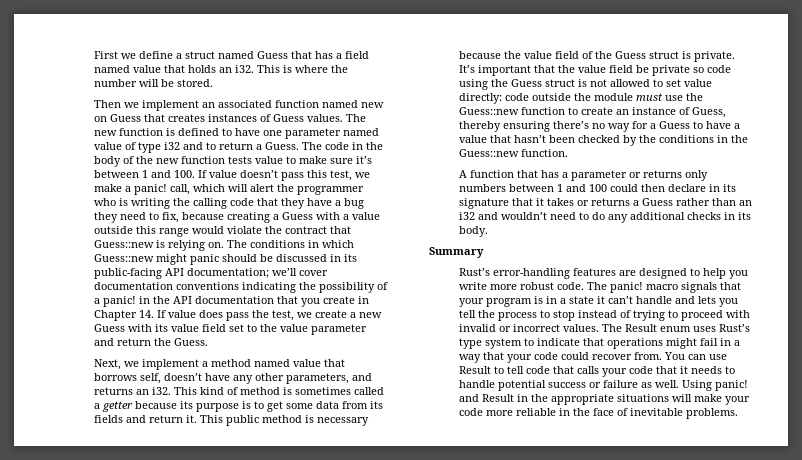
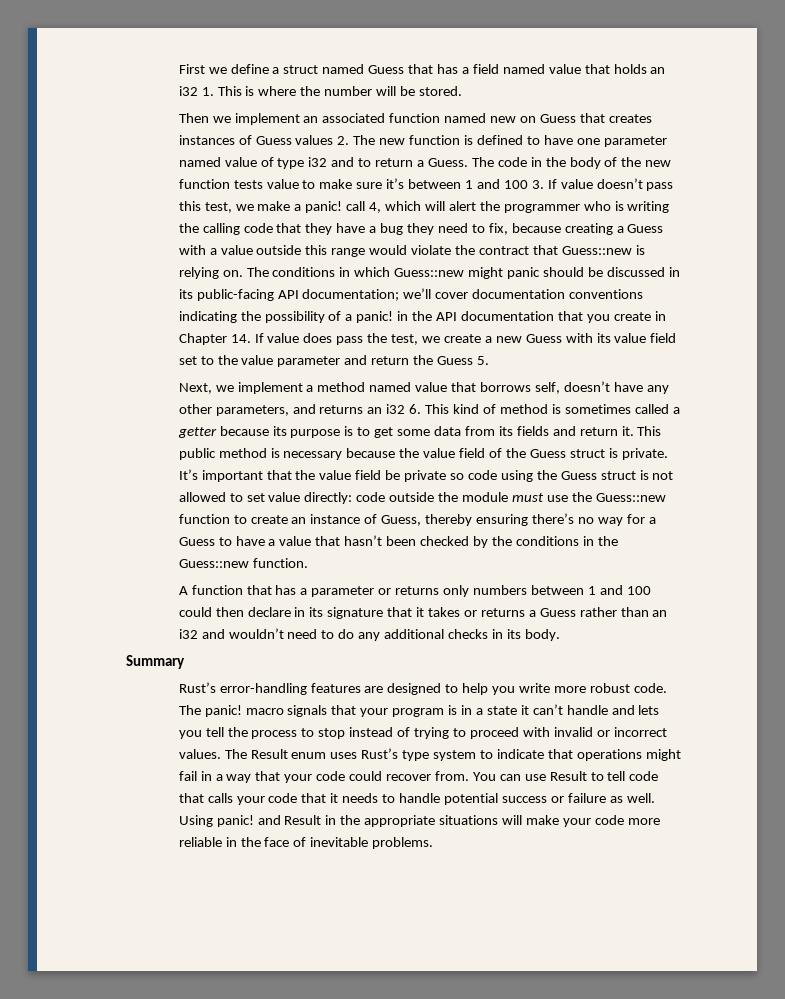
[235,65,255,73] i32. -> [178,86,214,96] i32 1.
[307,114,344,122] values. -> [295,135,350,145] values 2.
[174,170,196,178] 100. -> [503,180,544,189] 100 3.
[170,184,191,195] call, -> [346,201,382,213] call 4,
[174,338,209,346] Guess. -> [437,356,489,365] Guess 5.
[152,387,172,395] i32. -> [386,404,422,414] i32 6.

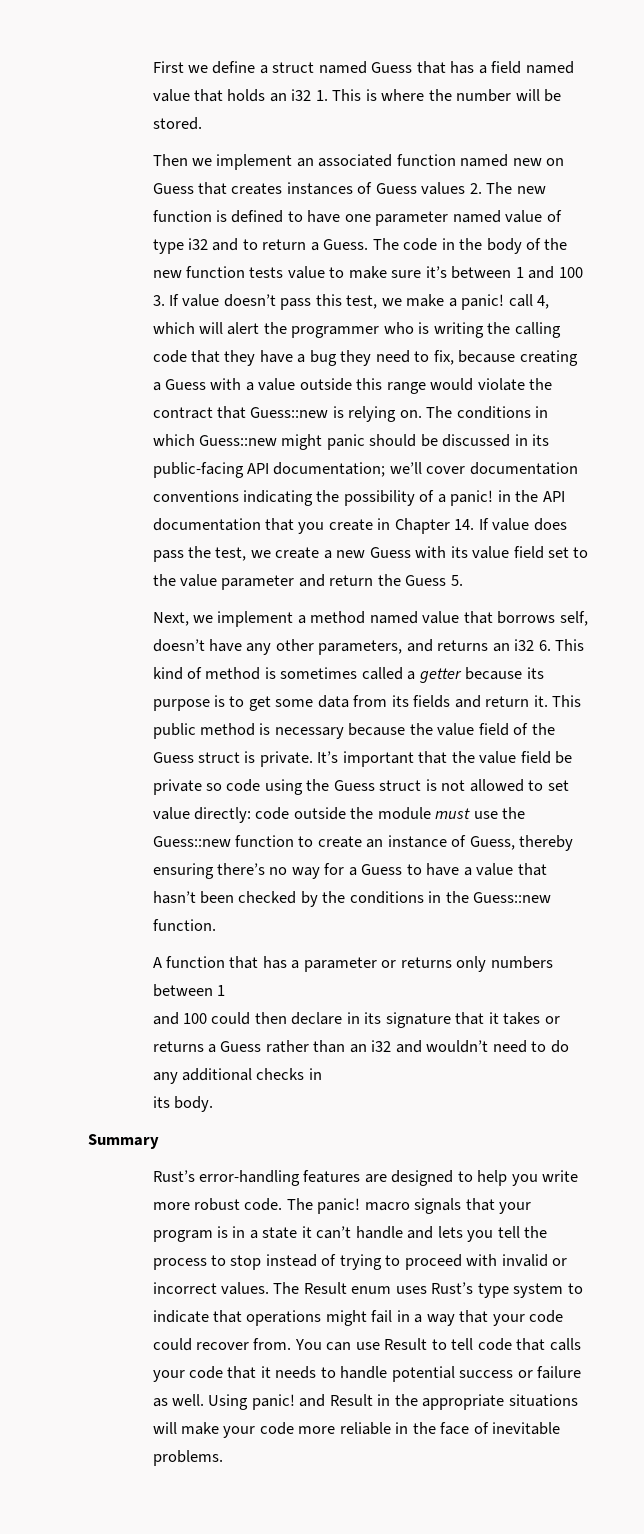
(596, 590) none -> (226, 990) //
(503, 634) none -> (322, 1074) //

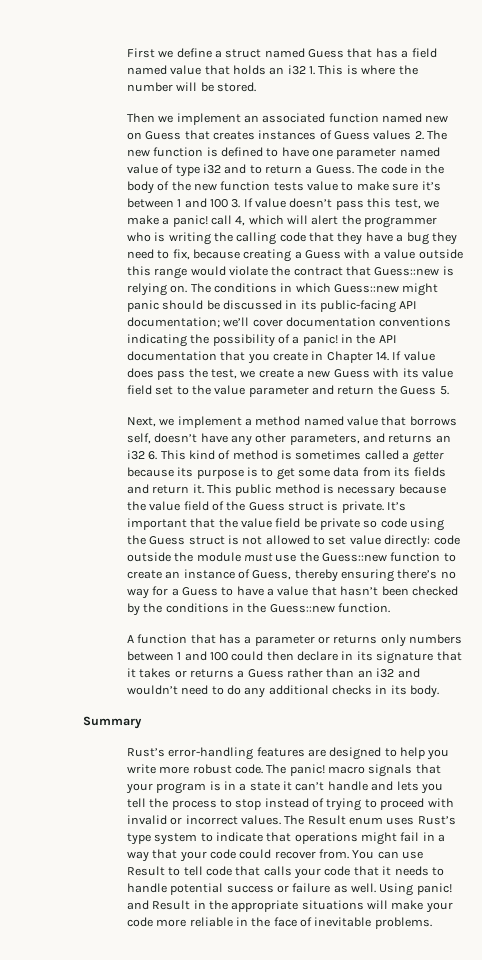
(226, 990) // -> (182, 656) none
(322, 1074) // -> (388, 689) none

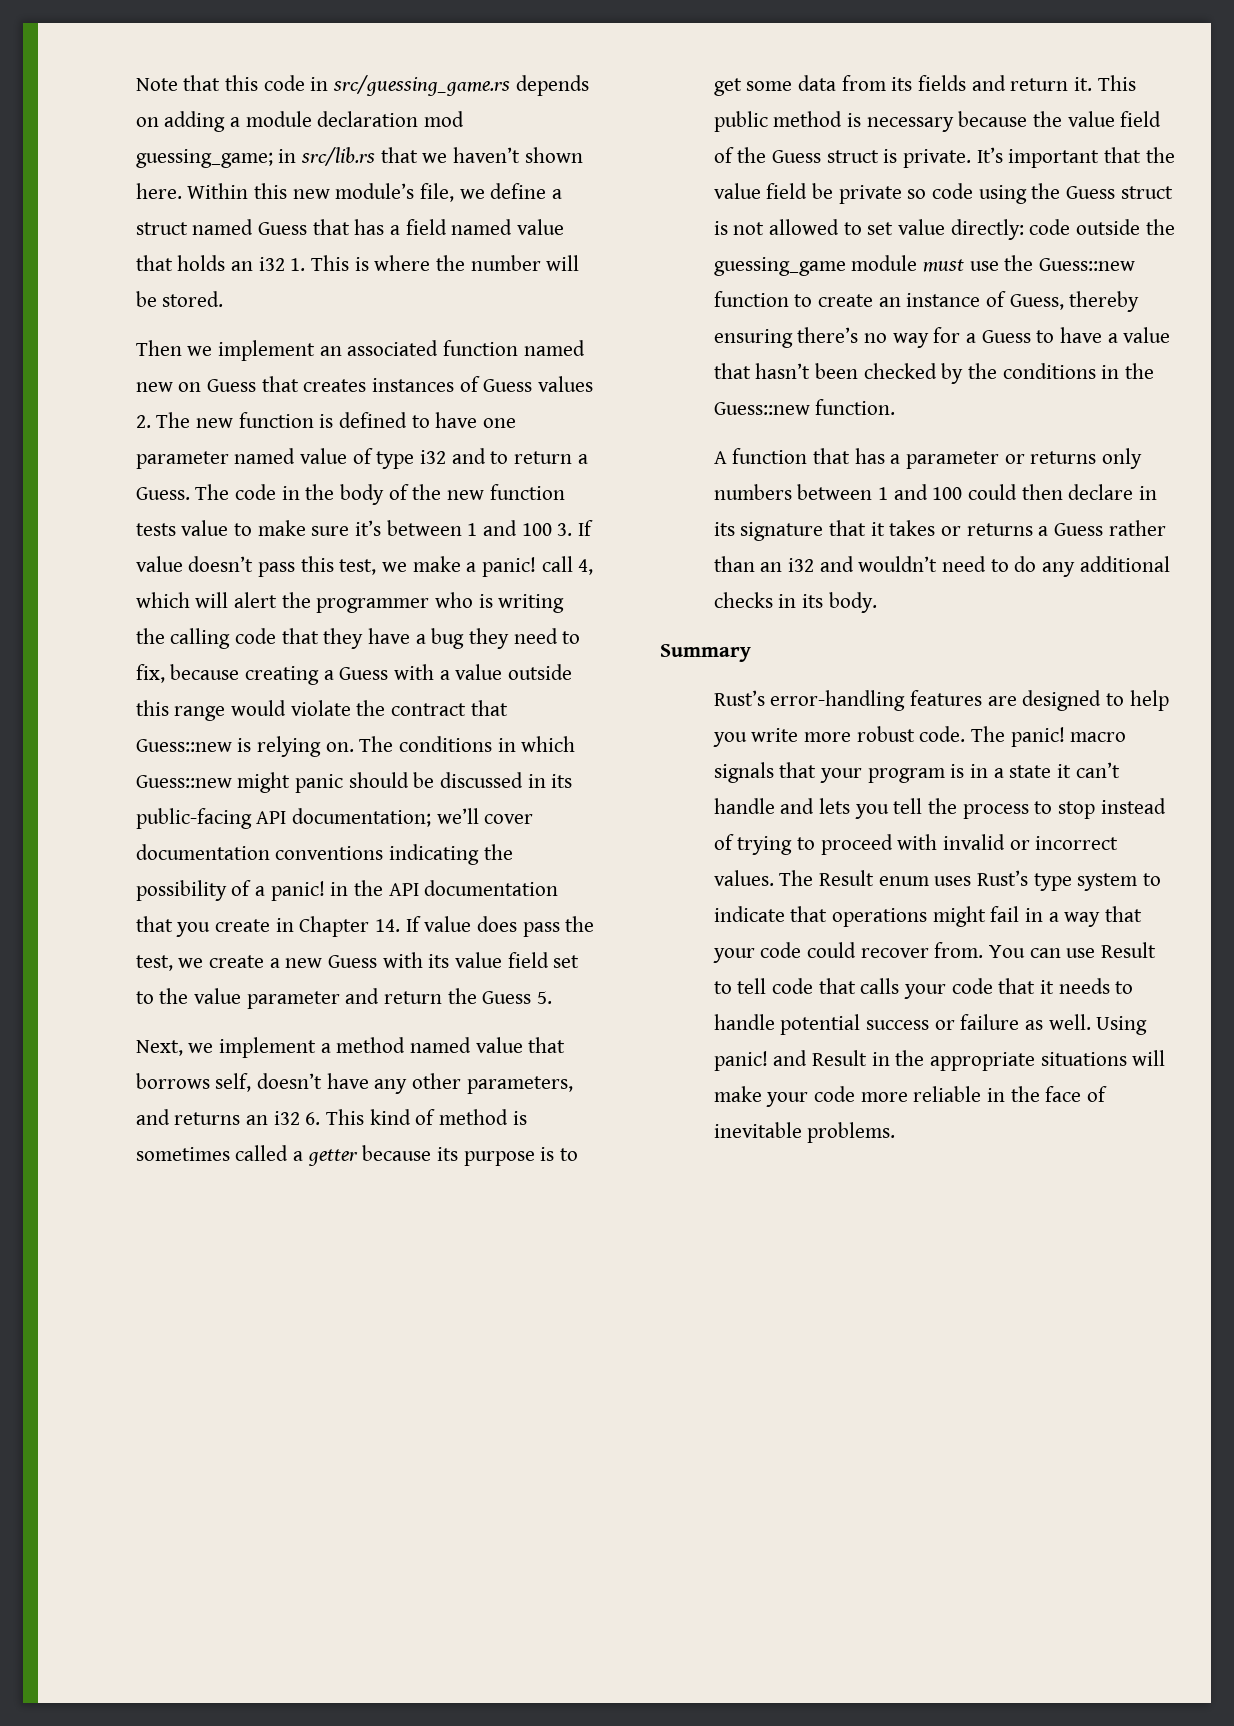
[126,48,155,58] First -> [135,75,589,96] [135,111,465,132] [135,147,583,168] [135,183,455,202] Note that this code in src/guessing_game.rs depends on adding a module declaration mod guessing_game; in src/lib.rs that we haven’t shown here. Within this new module’s file,
(194, 557) none -> [713,257,846,276] guessing_game

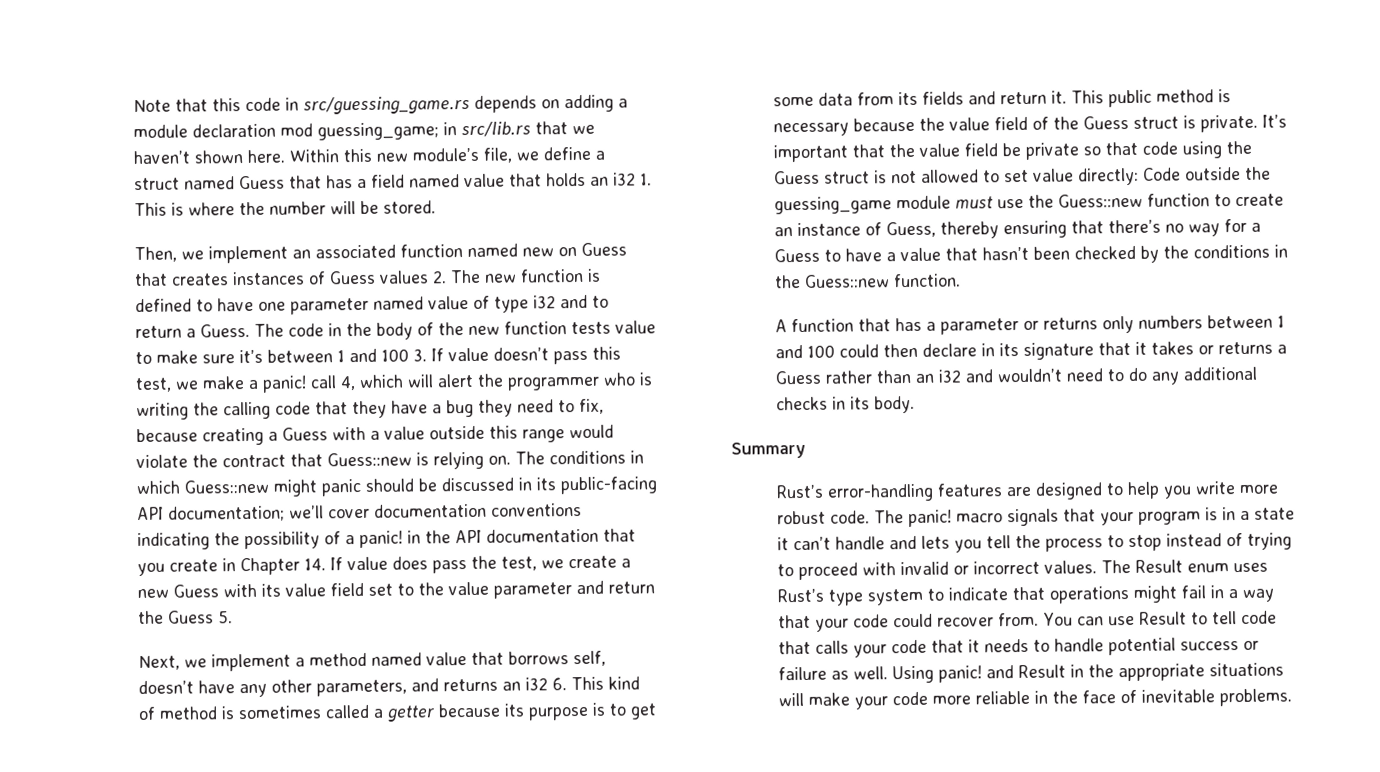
[135,340,182,356] Then -> [134,246,178,263] Then,
(927, 194) none -> [1105,141,1139,156] that
[1029,219,1071,235] code -> [1143,167,1182,181] Code
(793, 338) none -> [1071,220,1105,234] that

